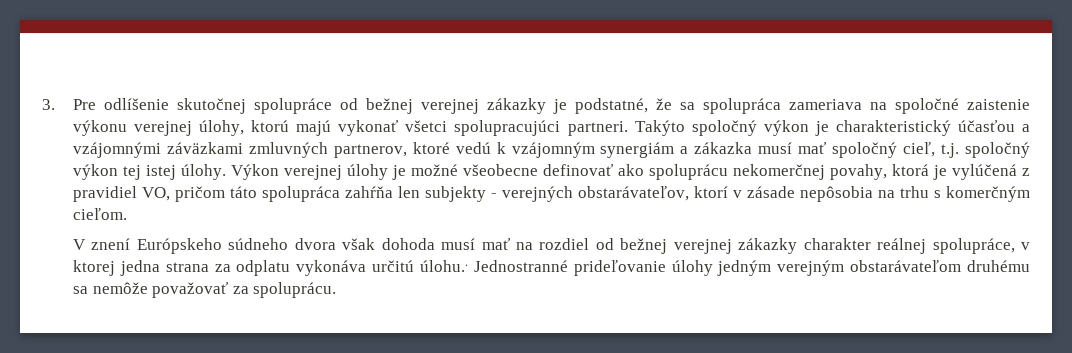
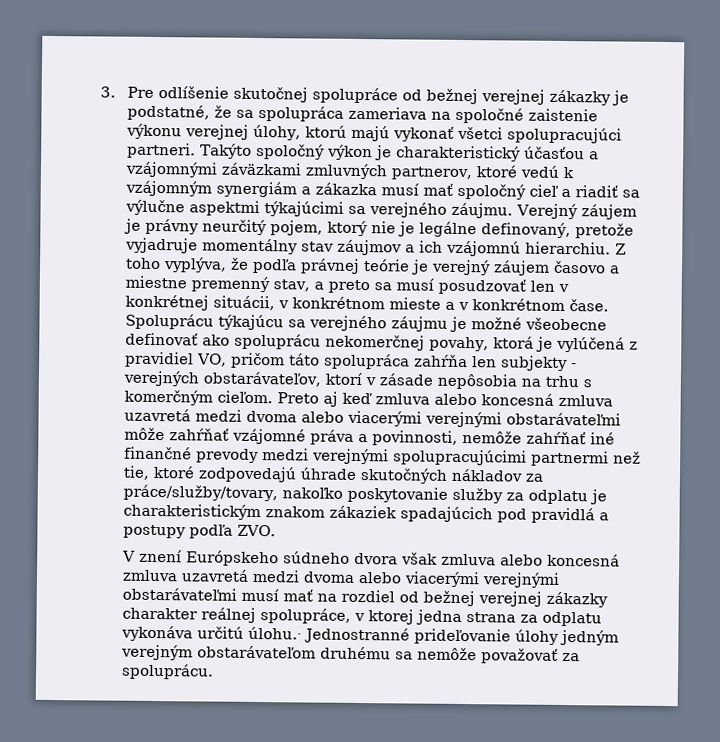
[903,142,1030,158] [72,164,388,180] cieľ, t.j. spoločný výkon tej istej úlohy. Výkon verejnej úlohy -> [528,184,640,198] [124,199,637,220] [123,218,634,239] [124,237,626,257] [124,257,620,276] [124,275,569,295] [124,294,609,312] [124,313,448,332] cieľ a riadiť sa výlučne aspektmi týkajúcimi sa verejného záujmu. Verejný záujem je právny neurčitý pojem, ktorý nie je legálne definovaný, pretože vyjadruje momentálny stav záujmov a ich vzájomnú hierarchiu. Z toho vyplýva, že podľa právnej teórie je verejný záujem časovo a miestne premenný stav, a preto sa musí posudzovať len v konkrétnej situácii, v konkrétnom mieste a v konkrétnom čase. Spoluprácu týkajúcu sa verejného záujmu
(127, 214) none -> [276,391,613,407] [123,408,621,428] [123,427,615,446] [123,446,641,467] [122,465,544,484] [122,484,607,505] [122,503,609,524] [122,524,276,539] Preto aj keď zmluva alebo koncesná zmluva uzavretá medzi dvoma alebo viacerými verejnými obstarávateľmi môže zahŕňať vzájomné práva a povinnosti, nemôže zahŕňať iné finančné prevody medzi verejnými spolupracujúcimi partnermi než tie, ktoré zodpovedajú úhrade skutočných nákladov za práce/služby/tovary, nakoľko poskytovanie služby za odplatu je charakteristickým znakom zákaziek spadajúcich pod pravidlá a postupy podľa ZVO.
[381,238,435,250] dohoda -> [440,553,620,567] [121,569,560,588] [121,587,237,601] zmluva alebo koncesná zmluva uzavretá medzi dvoma alebo viacerými verejnými obstarávateľmi

